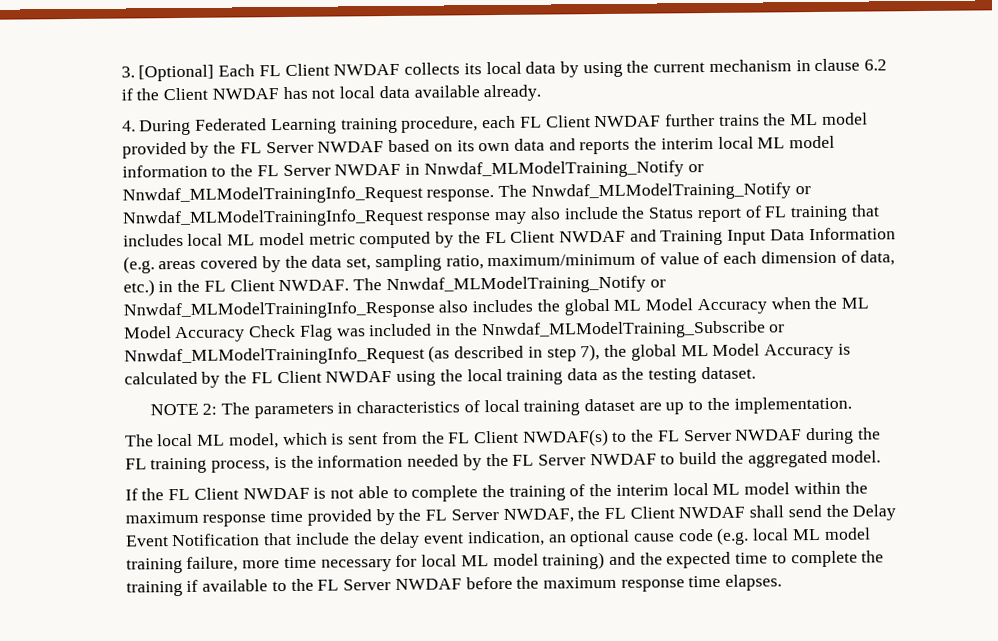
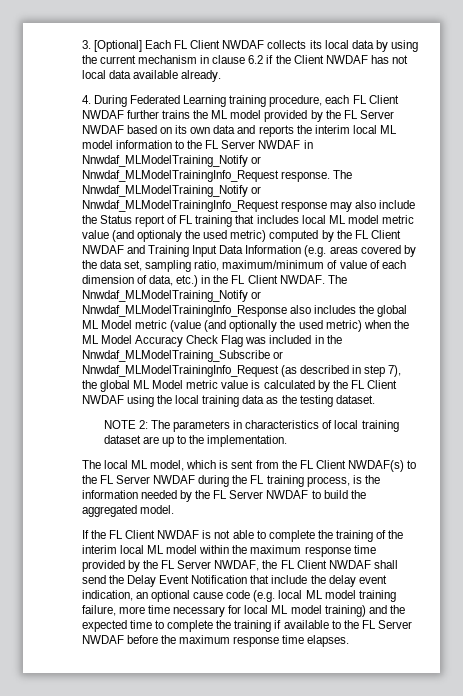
(356, 239) none -> [81,230,267,242] value (and optionaly the used metric)
[696,298,767,315] Accuracy -> [135,320,362,332] metric (value (and optionally the used metric)
[763,343,834,360] Accuracy -> [186,380,249,389] metric value

